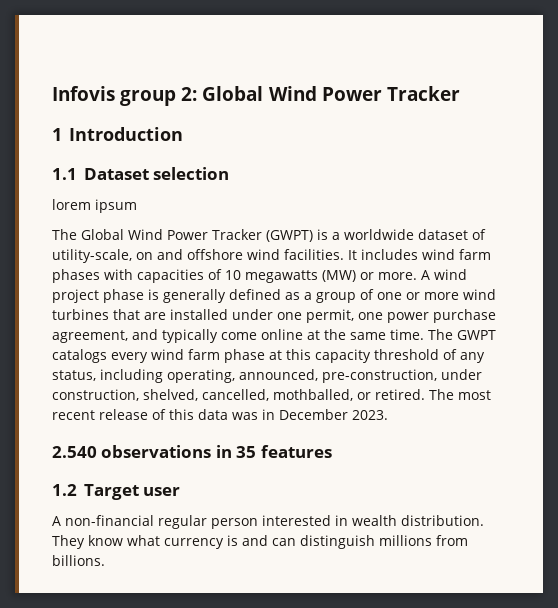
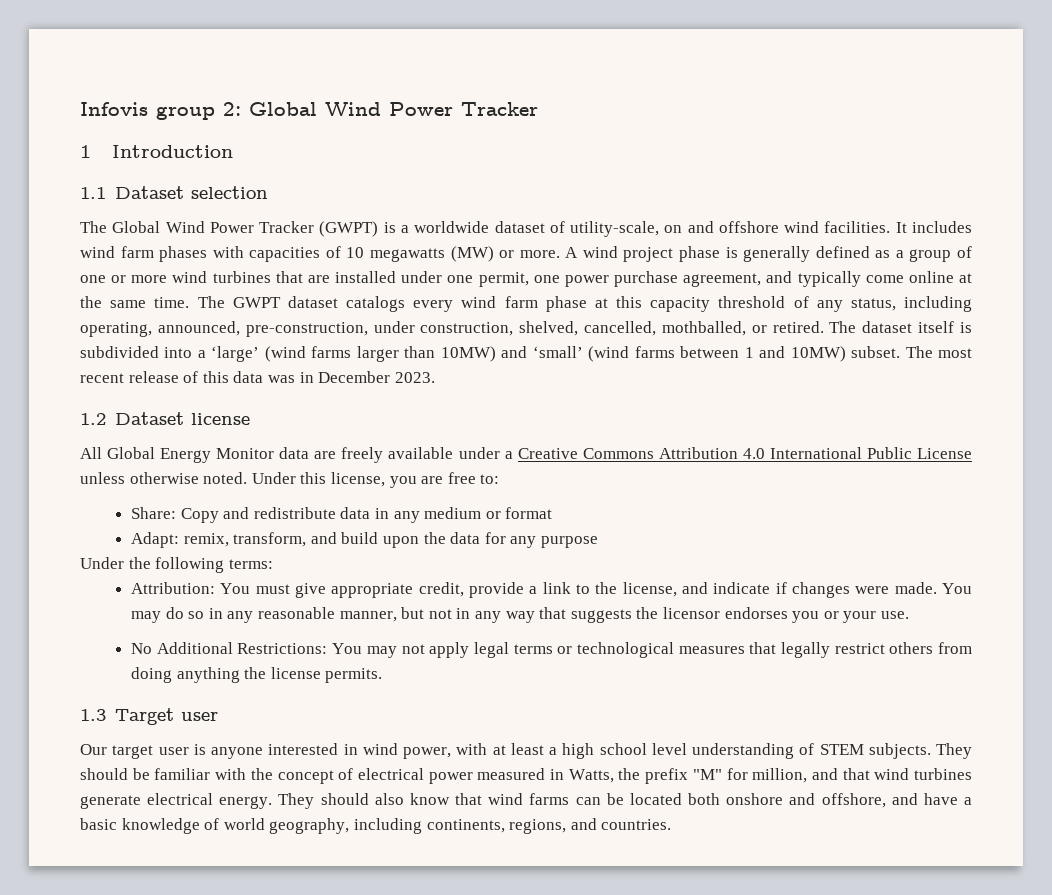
[52,199,137,213] // lorem ipsum -> (268, 192) none
(496, 335) none -> [287,296,338,308] dataset
(454, 394) none -> [862,321,972,333] [80,346,933,362] dataset itself is subdivided into a ‘large’ (wind farms larger than 10MW) and ‘small’ (wind farms between 1 and 10MW) subset. The
[52,445,332,458] [52,484,181,500] [52,515,484,529] [52,535,468,549] [52,555,105,566] 2.540 observations in 35 features // 1.2 Target user // A non-financial regular person interested in wealth distribution. They know what currency is and can distinguish millions from billions. -> [80,412,250,425] [80,447,972,463] [80,472,500,488] [131,507,553,523] [131,532,599,548] [80,557,273,573] [131,582,973,598] [131,607,909,623] [131,642,973,658] [131,667,383,683] [80,708,218,725] [80,743,972,759] [80,768,973,784] [80,793,972,809] [80,818,672,834] 1.2 Dataset license // All Global Energy Monitor data are freely available under a Creative Commons Attribution 4.0 International Public License unless otherwise noted. Under this license, you are free to: // Share: Copy and redistribute data in any medium or format // Adapt: remix, transform, and build upon the data for any purpose // Under the following terms: // Attribution: You must give appropriate credit, provide a link to the license, and indicate if changes were made. You may do so in any reasonable manner, but not in any way that suggests the licensor endorses you or your use. // No Additional Restrictions: You may not apply legal terms or technological measures that legally restrict others from doing anything the license permits. // 1.3 Target user // Our target user is anyone interested in wind power, with at least a high school level understanding of STEM subjects. They should be familiar with the concept of electrical power measured in Watts, the prefix "M" for million, and that wind turbines generate electrical energy. They should also know that wind farms can be located both onshore and offshore, and have a basic knowledge of world geography, including continents, regions, and countries.

